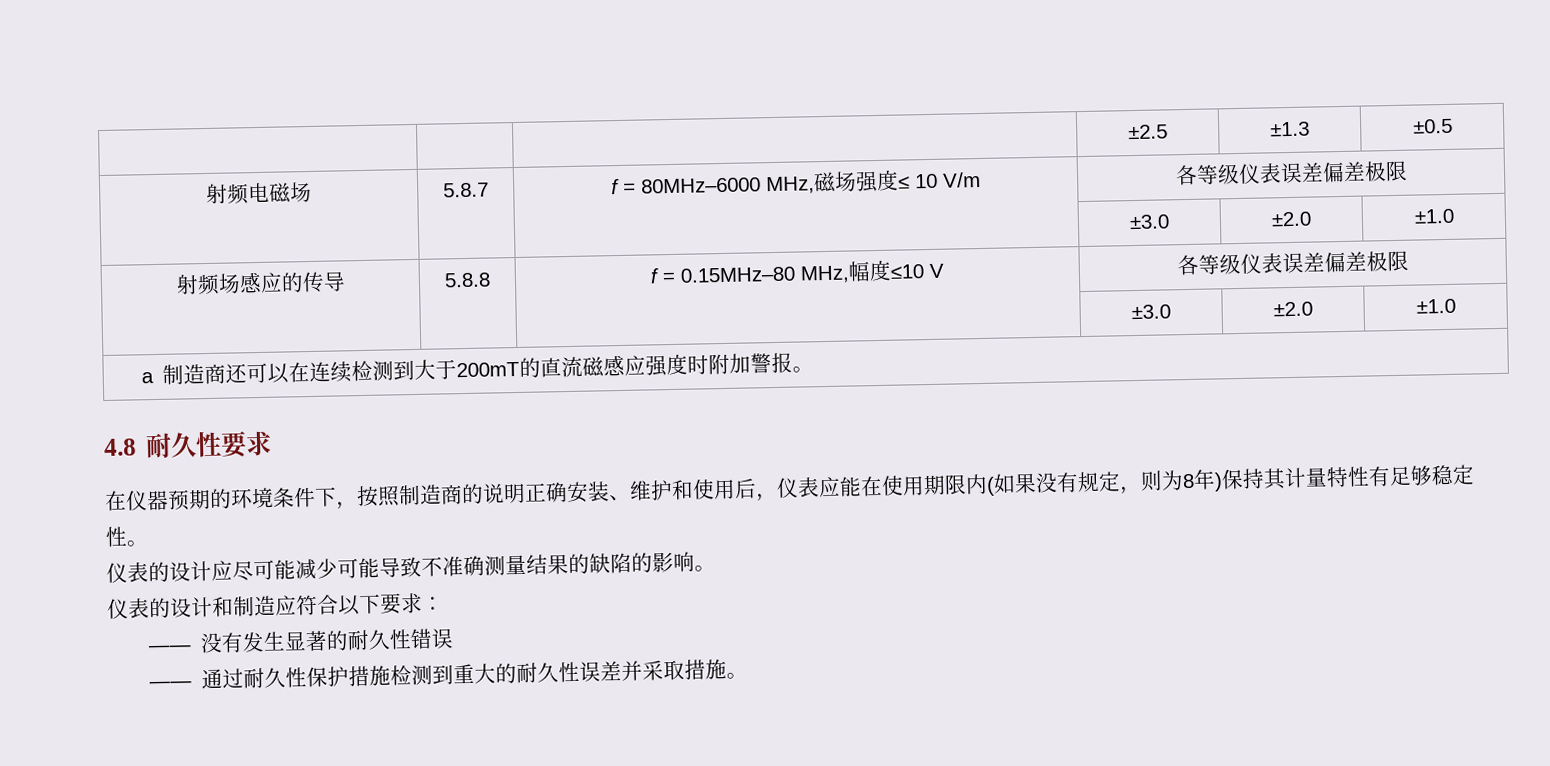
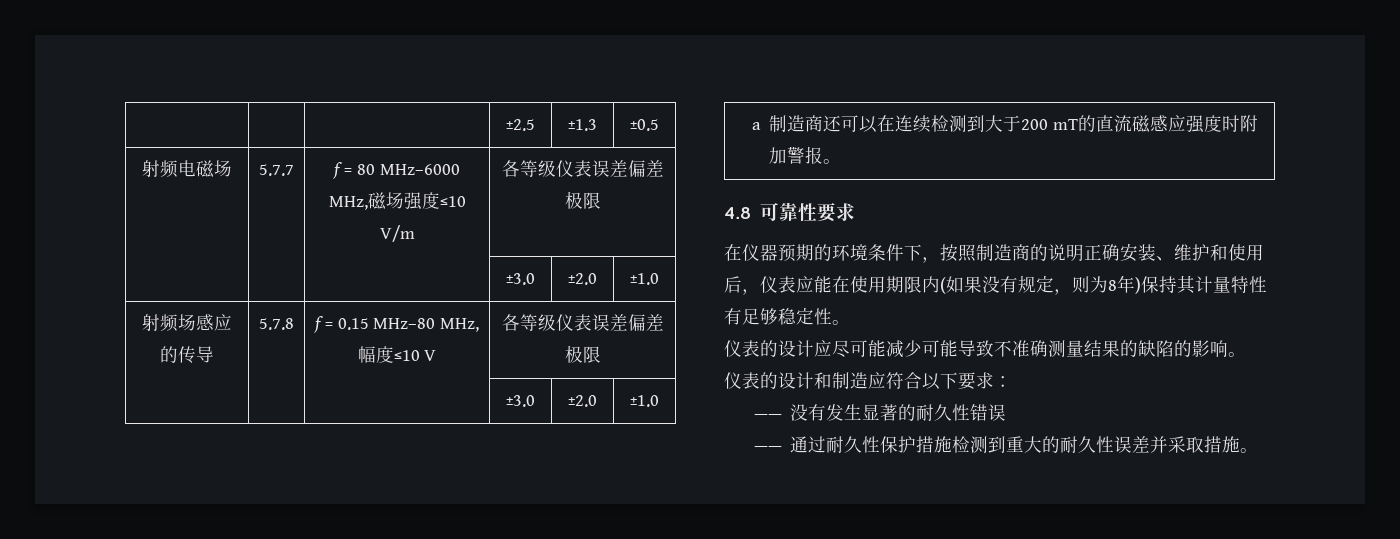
[443,182,490,198] [611,177,761,195] 5.8.7 | f = 80MHz–6000 -> [259,164,294,176] [333,162,460,179] 5.7.7 | f = 80 MHz–6000
[898,173,938,189] ≤ 10 -> [439,196,466,207] ≤10
[444,272,492,288] [650,266,796,284] 5.8.8 | f = 0.15MHz–80 -> [259,318,294,330] [314,316,436,333] 5.7.8 | f = 0.15 MHz–80
[456,361,521,378] 200mT -> [1021,119,1079,130] 200 mT
[145,432,198,459] 耐久 -> [759,202,798,221] 可靠

